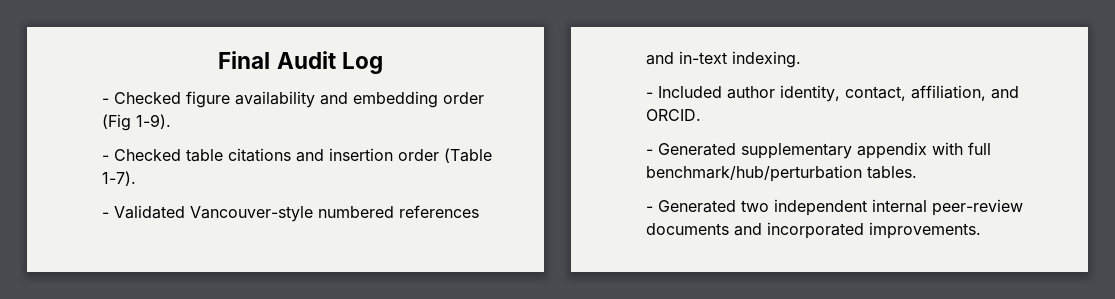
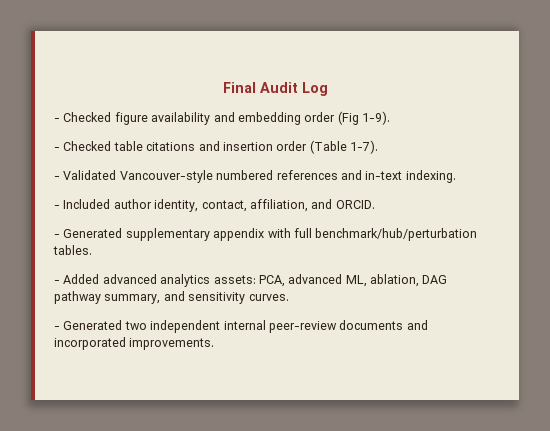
(917, 172) none -> [54,274,448,287] [54,291,289,304] // - Added advanced analytics assets: PCA, advanced ML, ablation, DAG pathway summary, and sensitivity curves.

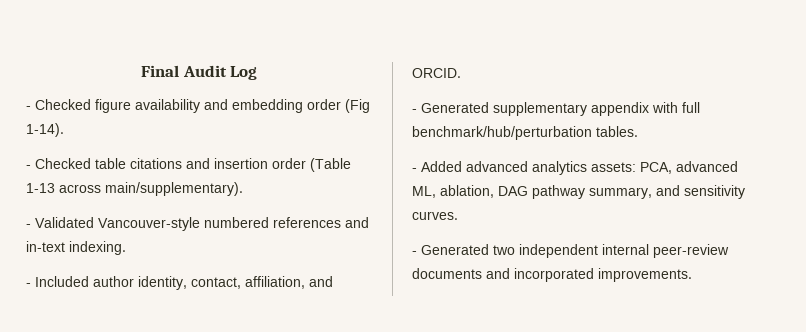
[362,111,390,125] 1-9). -> [26,123,64,137] 1-14).
[350,140,378,154] 1-7). -> [26,182,243,196] 1-13 across main/supplementary).

